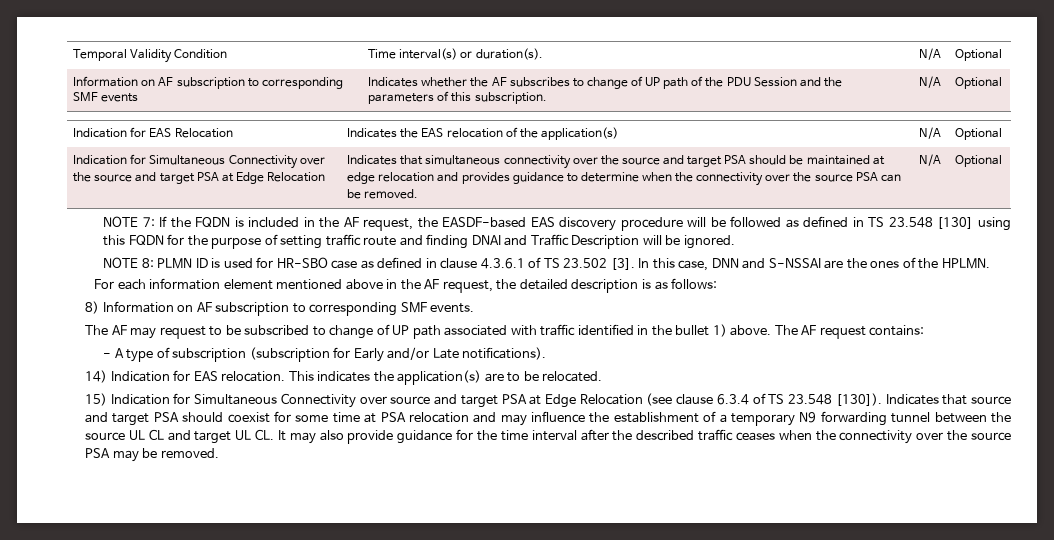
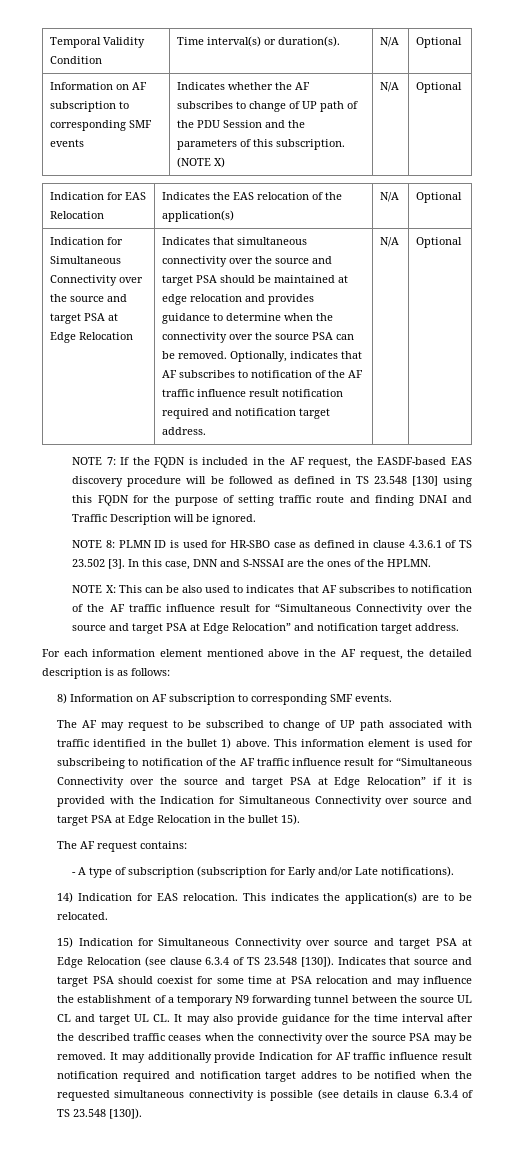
(547, 98) none -> [177,157,226,168] (NOTE X)
(419, 194) none -> [230,351,363,362] [162,370,364,378] [162,389,344,397] [162,408,331,419] [162,427,207,435] Optionally, indicates that AF subscribes to notification of the AF traffic influence result notification required and notification target address.
(990, 263) none -> [72,585,472,593] [72,603,473,615] [72,623,460,634] // NOTE X: This can be also used to indicates that AF subscribes to notification of the AF traffic influence result for “Simultaneous Connectivity over the source and target PSA at Edge Relocation” and notification target address.
(772, 330) none -> [273,739,473,747] [57,757,472,769] [57,777,473,788] [57,796,473,807] [57,814,301,826] This information element is used for subscribeing to notification of the AF traffic influence result for “Simultaneous Connectivity over the source and target PSA at Edge Relocation” if it is provided with the Indication for Simultaneous Connectivity over source and target PSA at Edge Relocation in the bullet 15). //
(219, 453) none -> [109,1052,473,1063] [57,1071,473,1082] [57,1089,473,1101] [57,1108,143,1119] It may additionally provide Indication for AF traffic influence result notification required and notification target addres to be notified when the requested simultaneous connectivity is possible (see details in clause 6.3.4 of TS 23.548 [130]).

